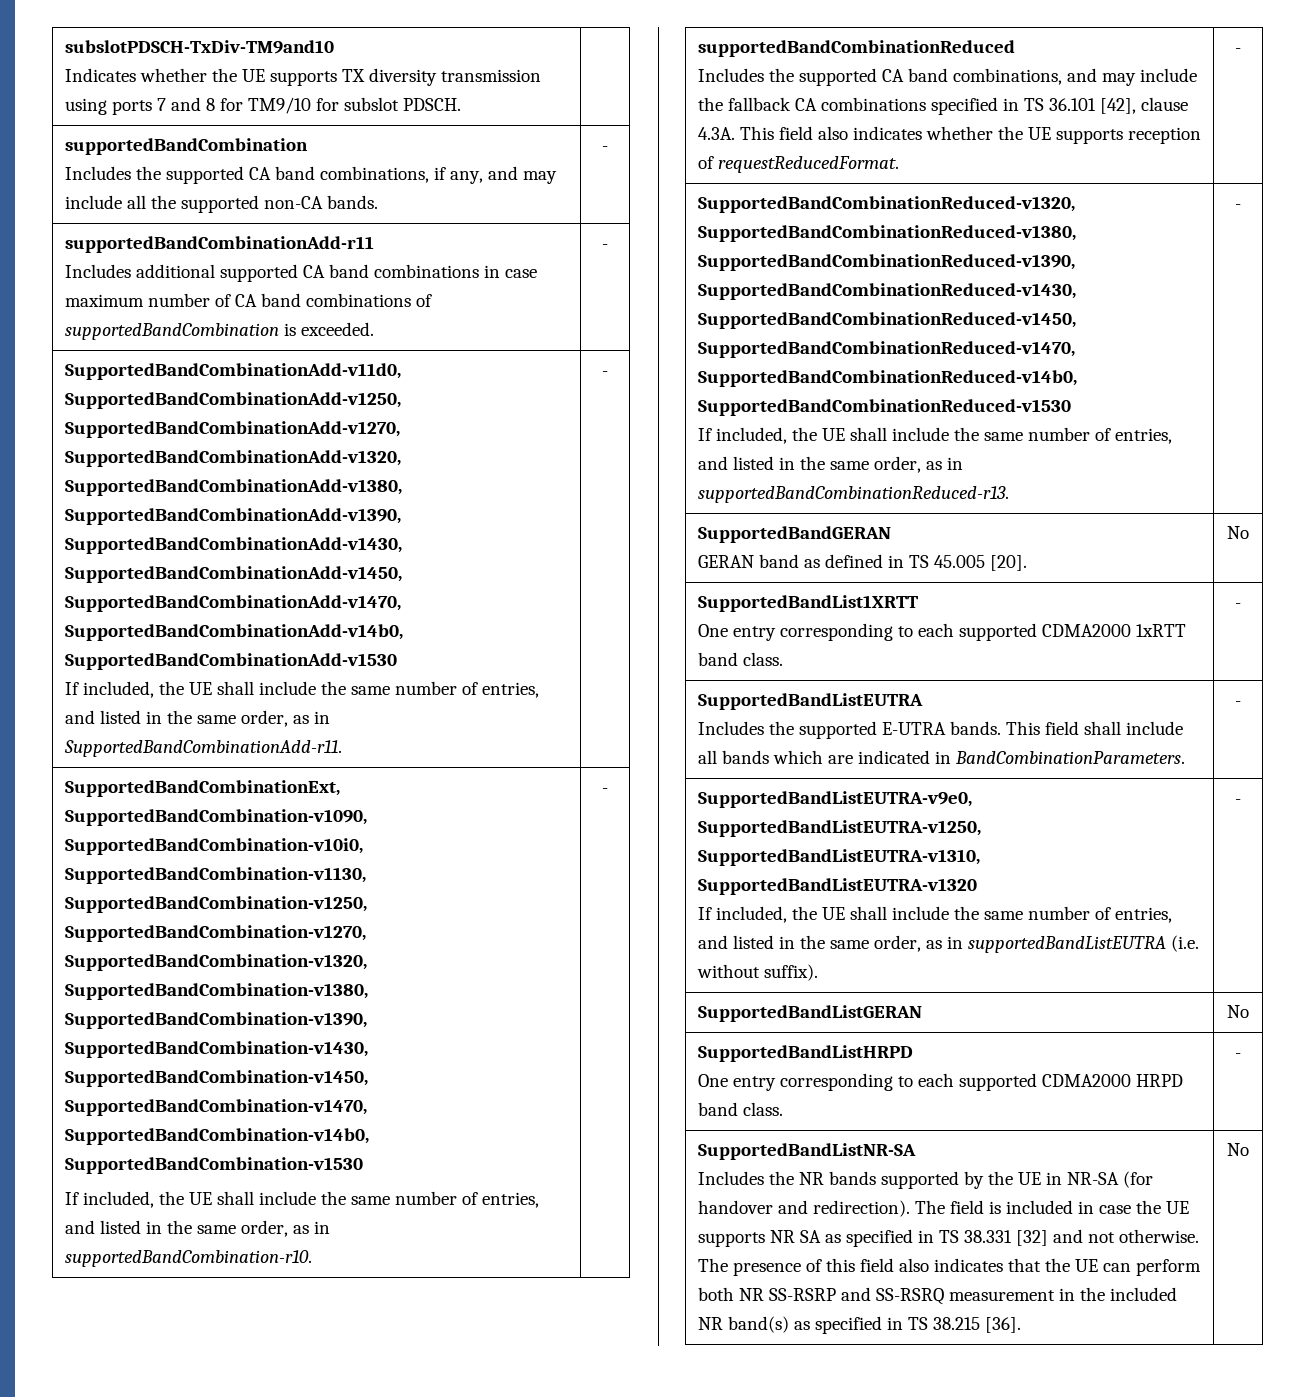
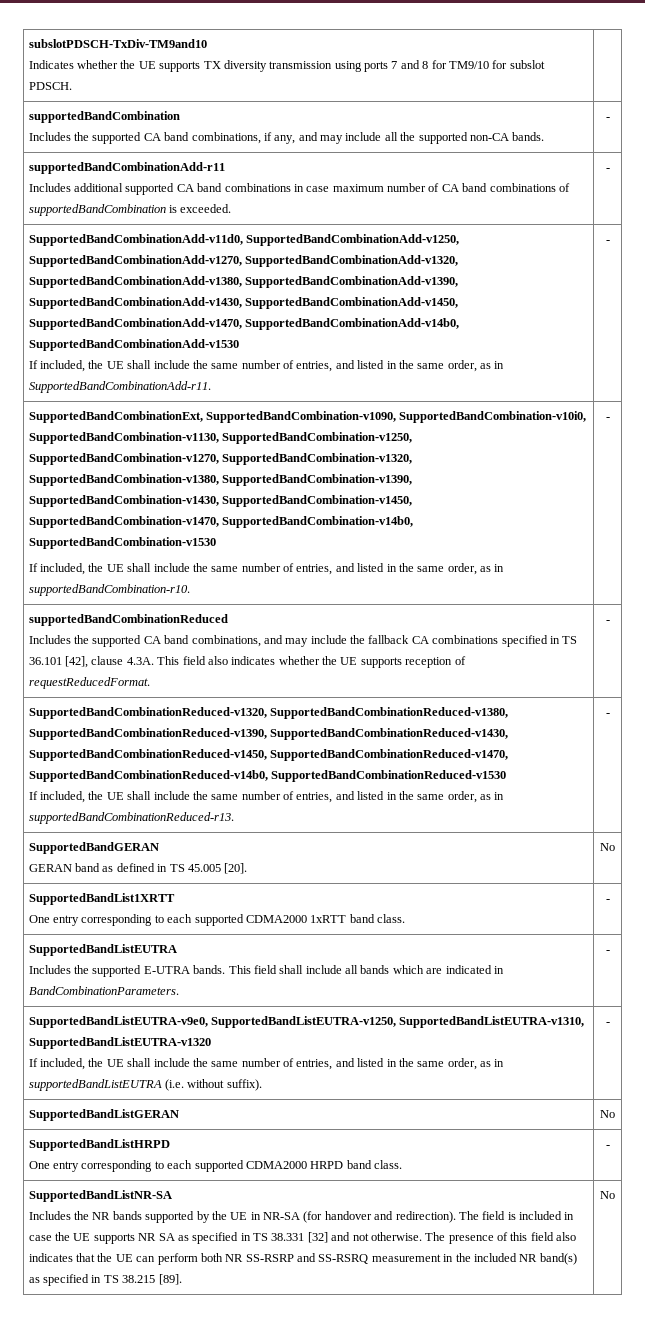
[984,1317,1021,1333] [36]. -> [158,1274,182,1285] [89].

